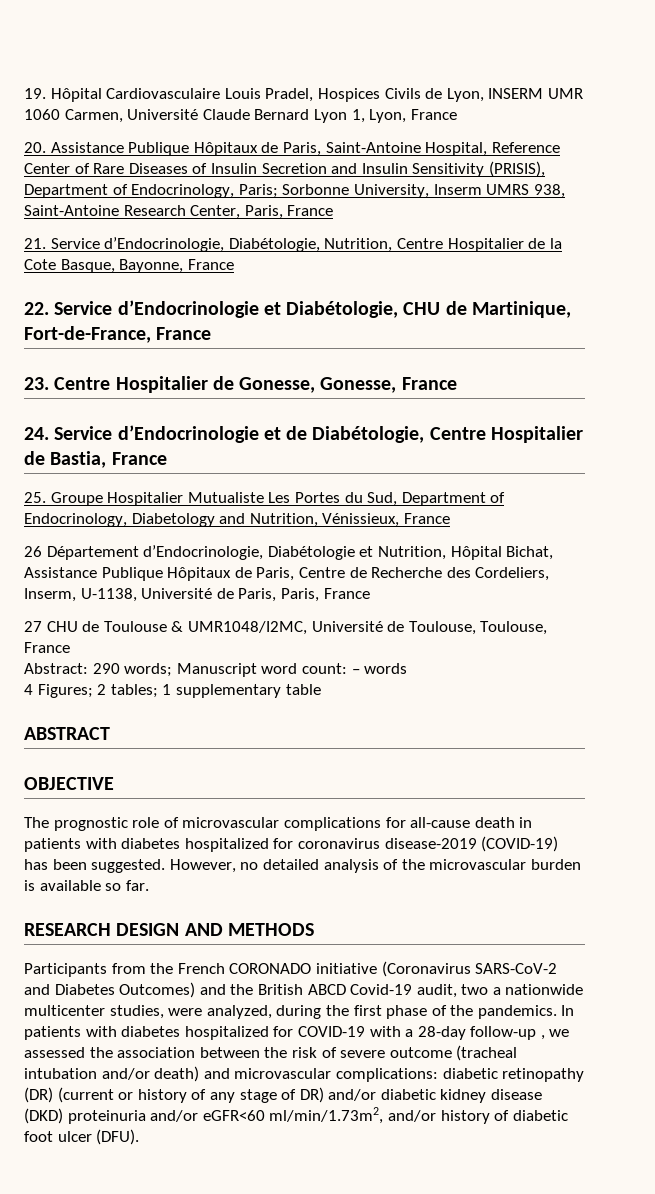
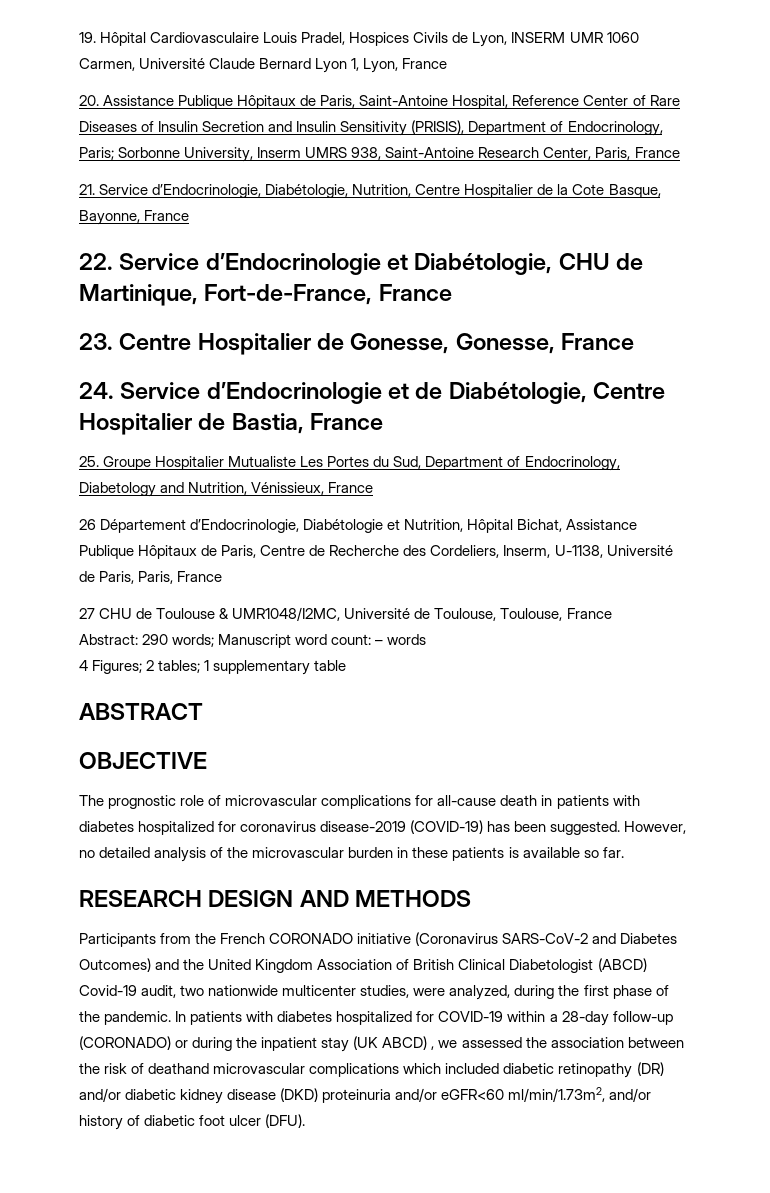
(581, 864) none -> [397,847,505,861] in these patients
[257,984,346,995] British ABCD -> [208,958,647,973] United Kingdom Association of British Clinical Diabetologist (ABCD)
[492,987,501,995] a -> (205, 990) none
[477,1005,557,1019] pandemics. -> [104,1011,172,1025] pandemic.
[369,1026,401,1037] with -> [507,1011,546,1022] within
(537, 1033) none -> [79,1036,428,1052] (CORONADO) or during the inpatient stay (UK ABCD)
[340,1045,518,1061] [24,1066,585,1082] [24,1087,324,1103] severe outcome (tracheal intubation and/or death) and microvascular complications: diabetic retinopathy (DR) (current or history of any stage of DR) -> [148,1062,664,1078] deathand microvascular complications which included diabetic retinopathy (DR)

